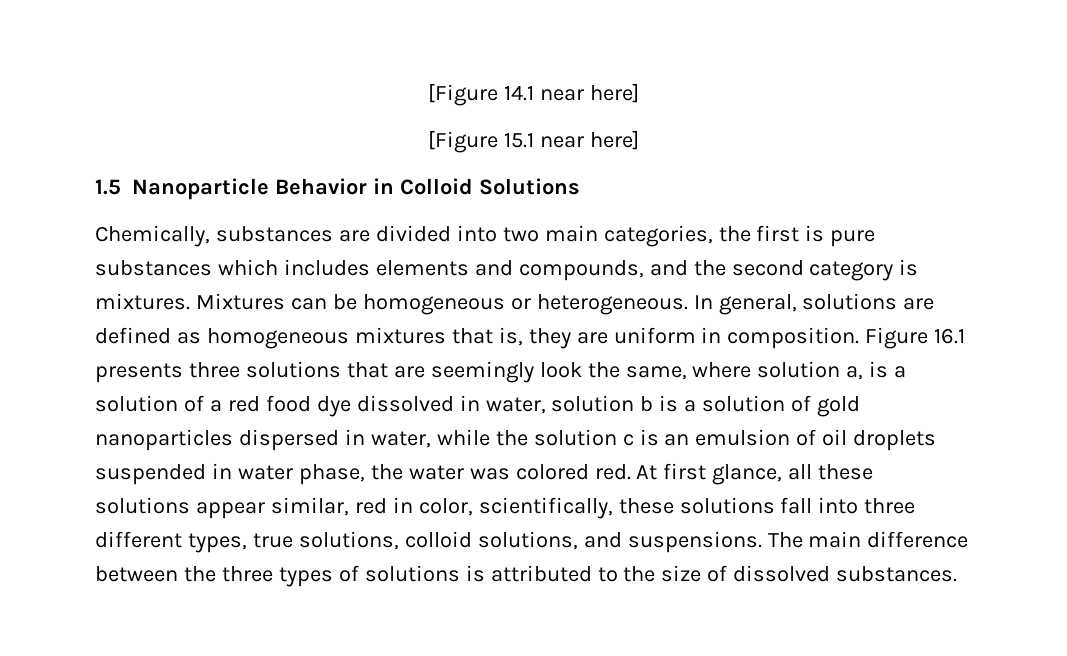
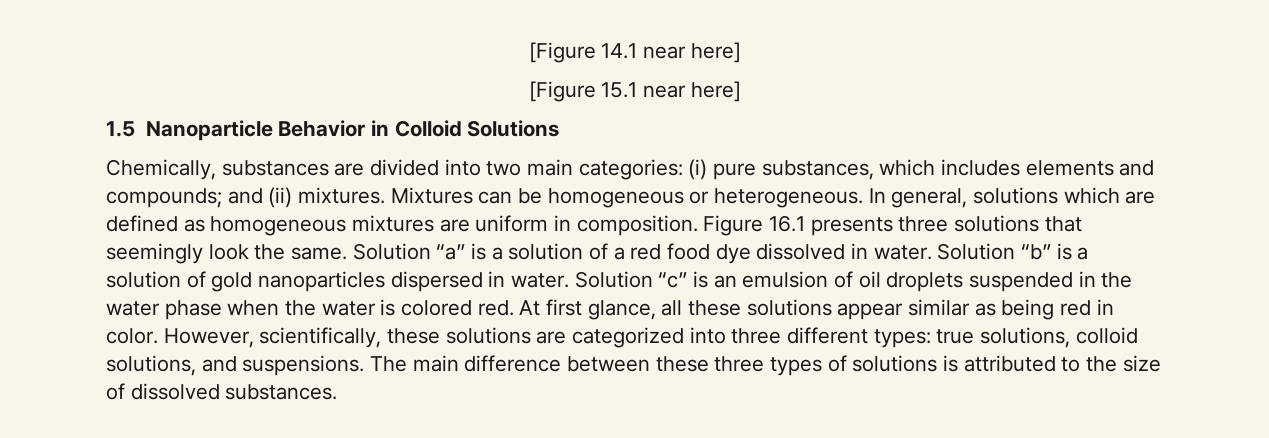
[603,225,876,247] [95,259,919,281] categories, the first is pure substances which includes elements and compounds, and the second category is -> [578,159,1155,180] [106,187,293,208] categories: (i) pure substances, which includes elements and compounds; and (ii)
(898, 301) none -> [1063,187,1120,204] which
[451,327,571,349] that is, they -> (435, 223) none
[393,366,425,378] are -> (1082, 224) none
[625,361,864,380] same, where solution a, -> [291,243,466,260] same. Solution “a”
[485,395,654,414] water, solution b -> [873,243,1052,260] water. Solution “b”
[370,429,634,448] water, while the solution c -> [511,271,688,288] water. Solution “c”
[237,464,510,485] water phase, the water was -> [1101,272,1133,288] [106,299,396,320] the water phase when the water is
[270,497,473,516] similar, red in color, -> [908,299,1114,320] [106,328,254,348] similar as being red in color. However,
[780,497,813,514] fall -> [536,327,685,348] are categorized
[187,533,247,553] types, -> [873,329,931,348] types:
[183,566,216,582] the -> [655,356,709,372] these

